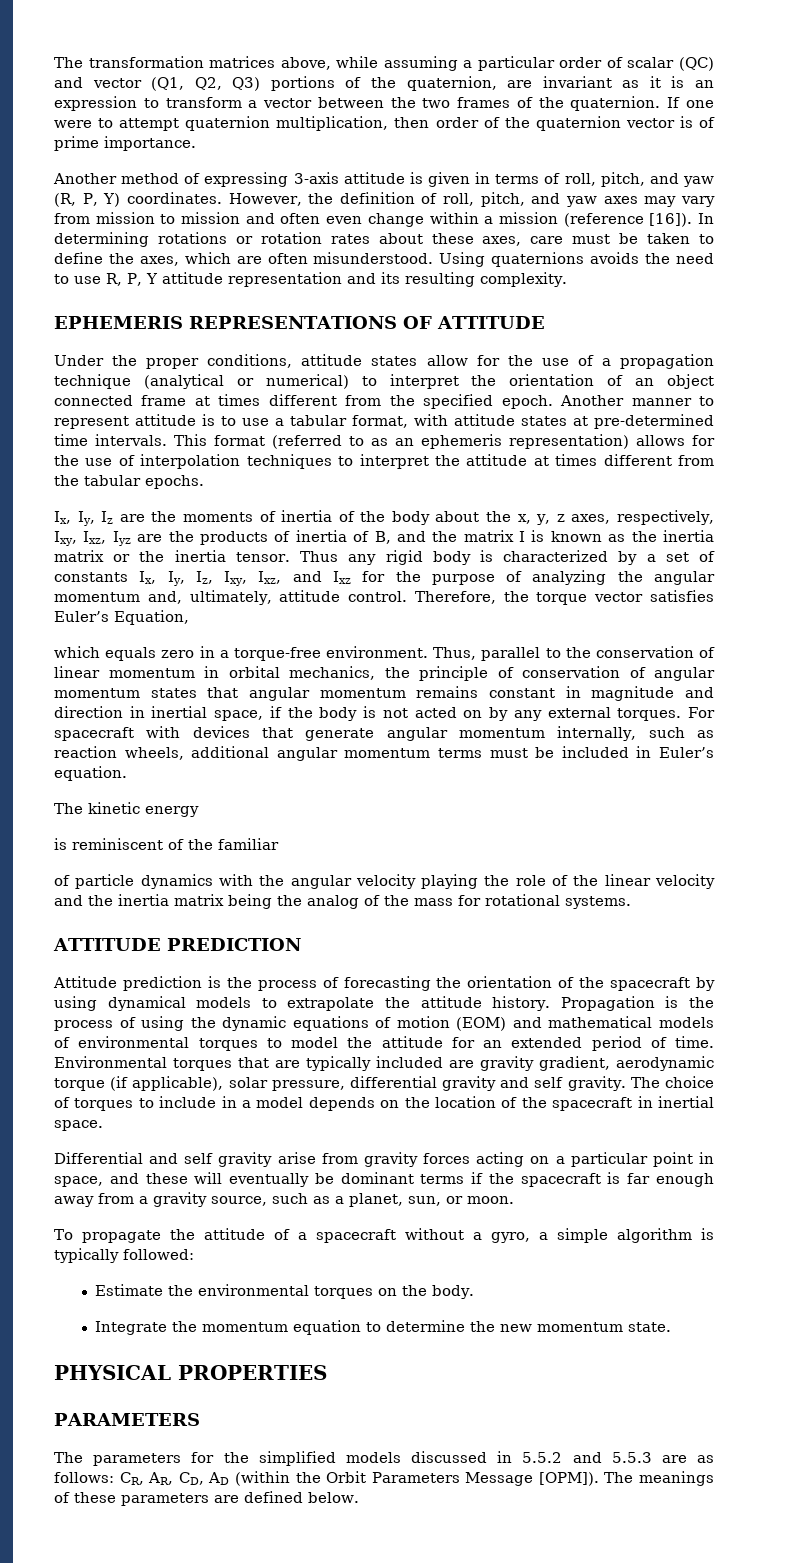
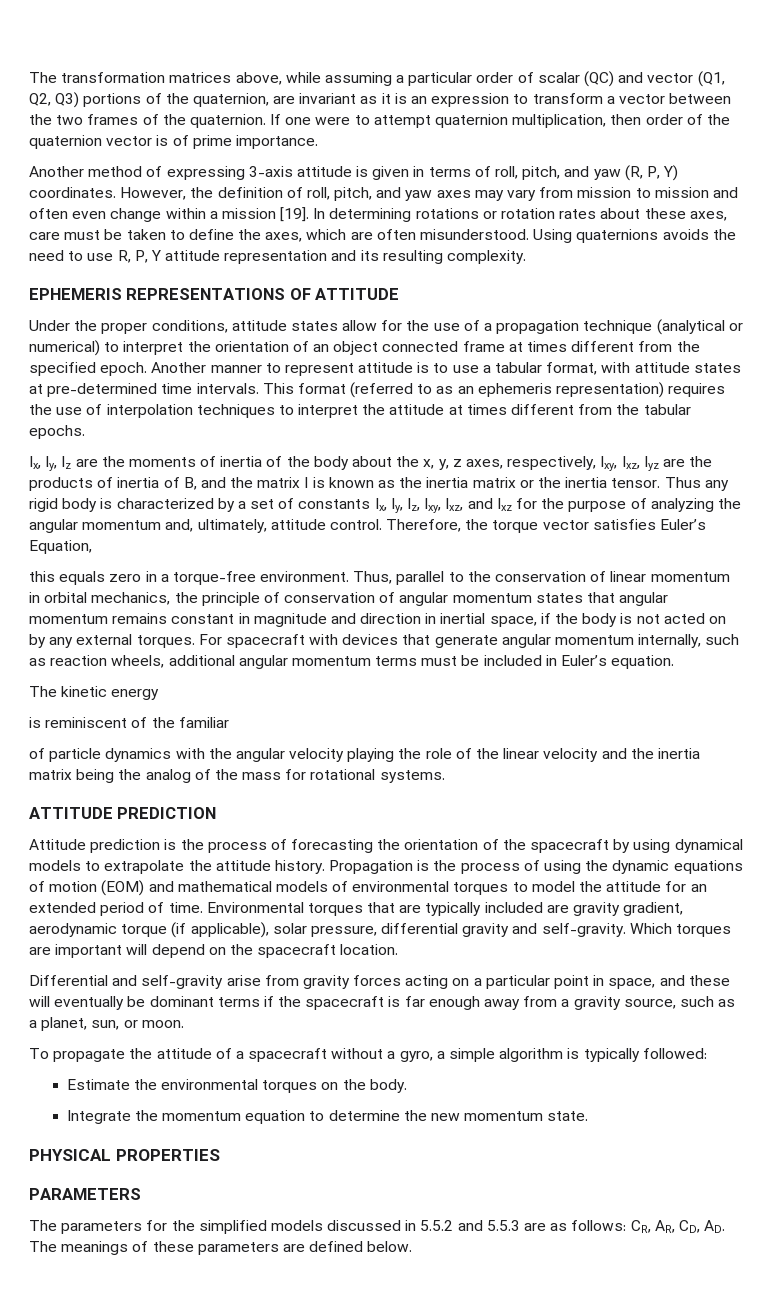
[563,213,693,227] (reference [16]). -> [280,207,310,222] [19].
[636,435,715,446] allows for -> [668,383,726,397] requires
[54,646,100,658] which -> [29,571,55,582] this
[534,1076,714,1091] [54,1096,714,1111] [54,1120,103,1131] self gravity. The choice of torques to include in a model depends on the location of the spacecraft in inertial space. -> [541,923,732,937] [29,944,399,958] self-gravity. Which torques are important will depend on the spacecraft location.
[184,1152,273,1167] self gravity -> [141,975,224,989] self-gravity
[208,1471,599,1486] AD (within the Orbit Parameters Message [OPM]). -> [704,1220,726,1233] AD.

